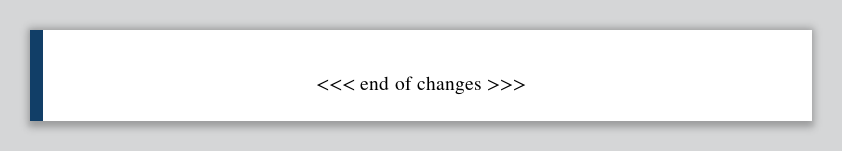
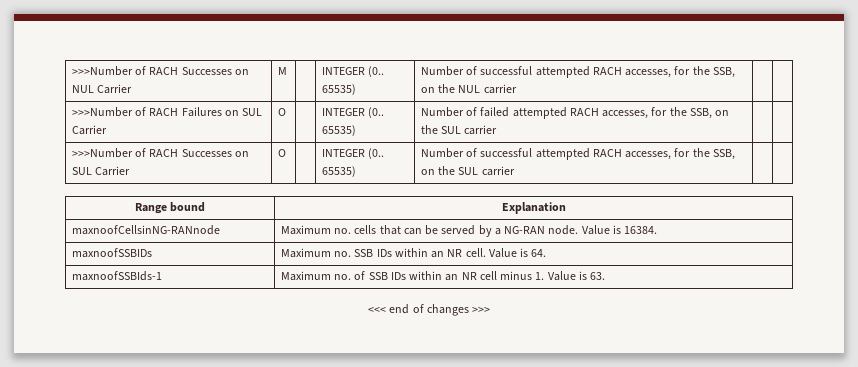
(315, 85) none -> [71,66,249,76] [71,84,133,94] [277,67,287,75] [321,66,385,77] [321,84,356,95] [420,66,735,78] [420,84,517,94] [71,107,263,117] [71,125,107,135] [277,108,286,116] [321,107,385,118] [321,125,356,136] [420,107,730,119] [420,125,498,135] [71,148,249,158] [71,166,131,176] [277,149,286,157] [321,148,385,159] [321,166,356,177] [420,148,735,160] [420,166,515,176] [134,202,206,214] [501,202,566,214] [71,225,220,235] [280,225,658,237] [71,248,152,258] [280,248,547,258] [71,271,162,281] [280,271,606,281] >>>Number of RACH Successes on NUL Carrier | M | | INTEGER (0.. 65535) | Number of successful attempted RACH accesses, for the SSB, on the NUL carrier | | // >>>Number of RACH Failures on SUL Carrier | O | | INTEGER (0.. 65535) | Number of failed attempted RACH accesses, for the SSB, on the SUL carrier | | // >>>Number of RACH Successes on SUL Carrier | O | | INTEGER (0.. 65535) | Number of successful attempted RACH accesses, for the SSB, on the SUL carrier | | // Range bound | Explanation // maxnoofCellsinNG-RANnode | Maximum no. cells that can be served by a NG-RAN node. Value is 16384. // maxnoofSSBIDs | Maximum no. SSB IDs within an NR cell. Value is 64. // maxnoofSSBIds-1 | Maximum no. of SSB IDs within an NR cell minus 1. Value is 63. //

